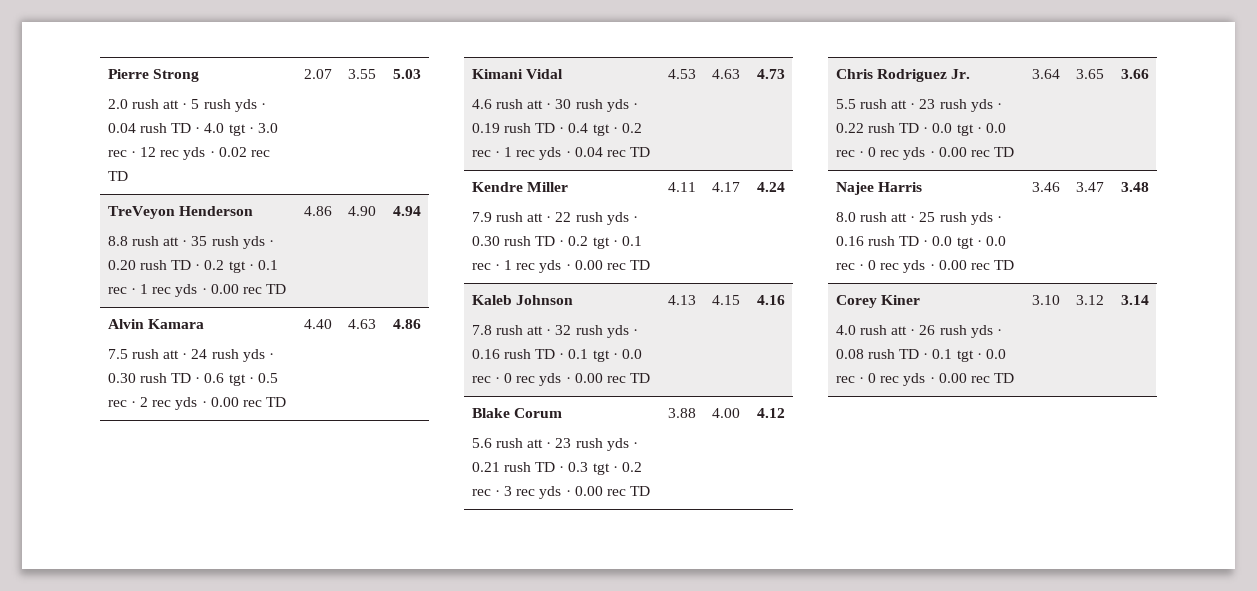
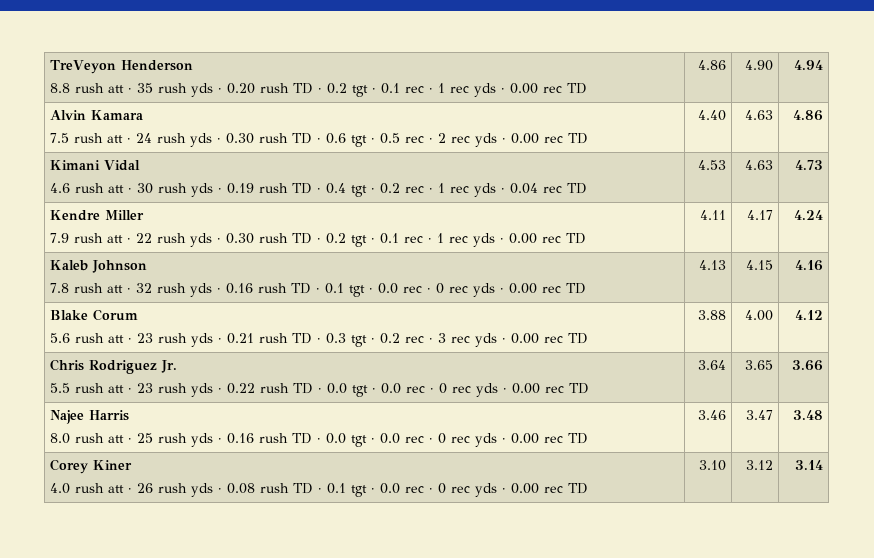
[107,69,199,82] [107,99,266,112] [107,123,278,136] [107,147,270,160] [107,171,128,181] [304,69,333,79] [348,69,377,79] [393,69,422,79] Pierre Strong // 2.0 rush att · 5 rush yds · 0.04 rush TD · 4.0 tgt · 3.0 rec · 12 rec yds · 0.02 rec TD | 2.07 | 3.55 | 5.03 // -> (49, 67) none

